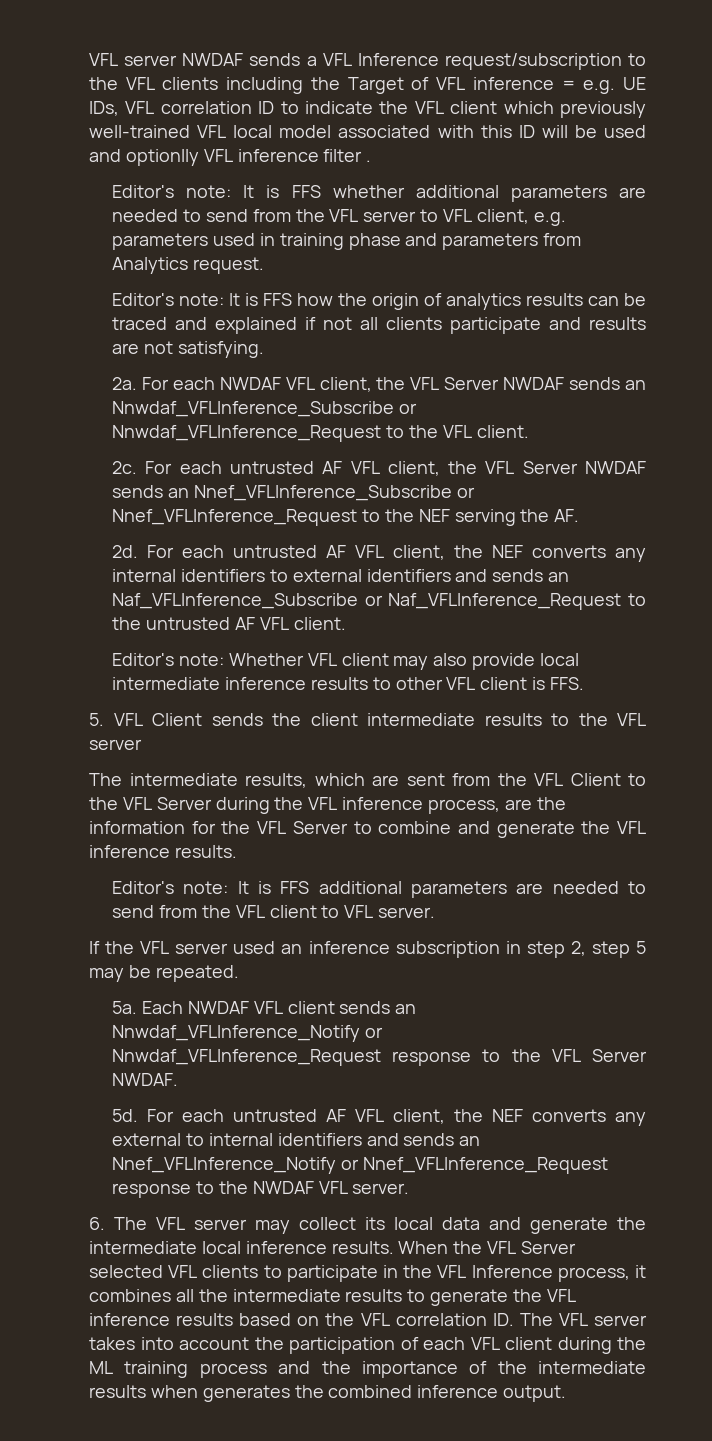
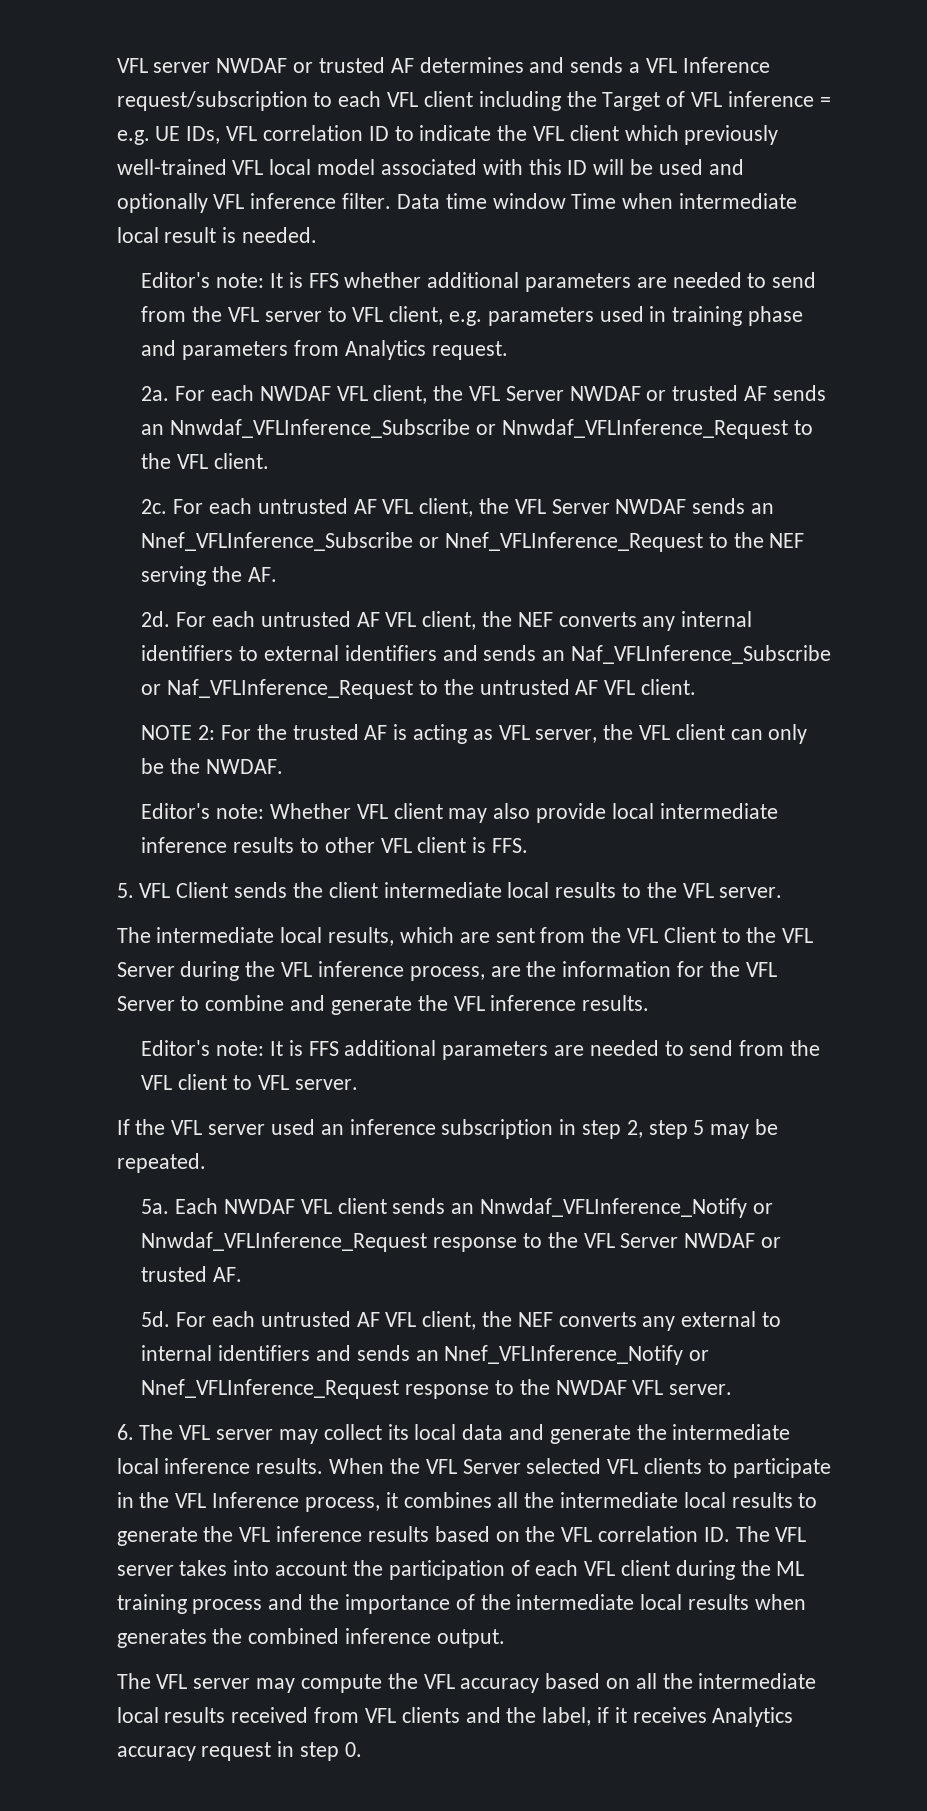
(244, 59) none -> [293,57,565,73] or trusted AF determines and
[89,77,219,90] the VFL clients -> [338,91,473,107] each VFL client
[125,149,372,166] optionlly VFL inference filter . -> [116,193,797,213] [116,227,318,243] optionally VFL inference filter. Data time window Time when intermediate local result is needed.
[112,293,646,310] [112,317,646,334] [112,341,264,358] // Editor's note: It is FFS how the origin of analytics results can be traced and explained if not all clients participate and results are not satisfying. -> (508, 350) none
(565, 383) none -> [646,385,768,401] or trusted AF
(346, 623) none -> [141,724,808,744] [141,758,283,774] // NOTE 2: For the trusted AF is acting as VFL server, the VFL client can only be the NWDAF.
(476, 719) none -> [507,882,550,898] local
[89,739,143,750] server -> [719,887,783,898] server.
(238, 779) none -> [280,927,323,943] local
[112,1073,179,1086] NWDAF. -> [684,1233,781,1248] [141,1266,243,1282] NWDAF or trusted AF.
(341, 1295) none -> [683,1492,726,1508] local
(646, 1367) none -> [640,1594,683,1610] local
(567, 1393) none -> [116,1673,817,1693] [116,1707,794,1727] [116,1741,362,1761] // The VFL server may compute the VFL accuracy based on all the intermediate local results received from VFL clients and the label, if it receives Analytics accuracy request in step 0.

